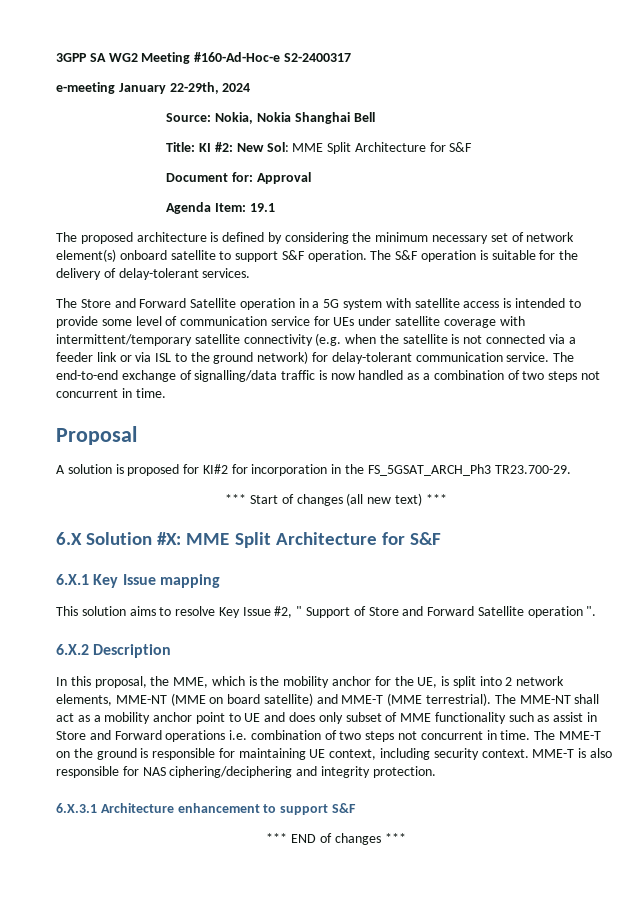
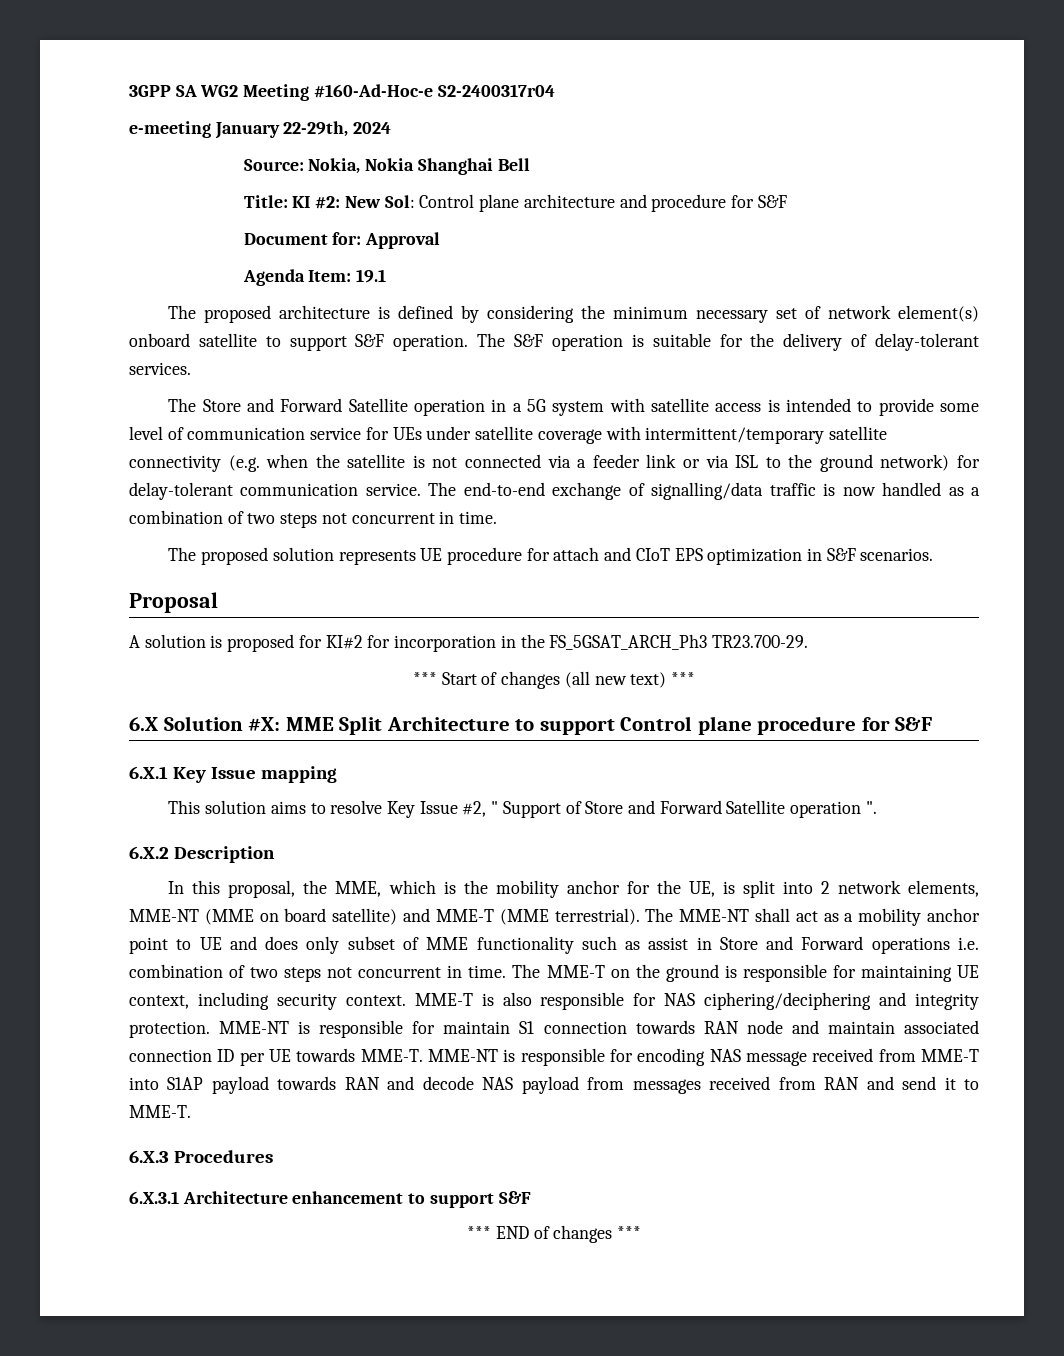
[283,53,351,62] S2-2400317 -> [437,84,555,97] S2-2400317r04
[292,142,426,154] MME Split Architecture -> [419,194,727,212] Control plane architecture and procedure
(166, 393) none -> [168,547,934,565] // The proposed solution represents UE procedure for attach and CIoT EPS optimization in S&F scenarios.
(377, 538) none -> [515,716,857,735] to support Control plane procedure
(436, 772) none -> [219,1020,980,1038] [129,1048,980,1066] [129,1076,980,1094] [129,1105,191,1118] [129,1150,274,1163] MME-NT is responsible for maintain S1 connection towards RAN node and maintain associated connection ID per UE towards MME-T. MME-NT is responsible for encoding NAS message received from MME-T into S1AP payload towards RAN and decode NAS payload from messages received from RAN and send it to MME-T. // 6.X.3 Procedures

